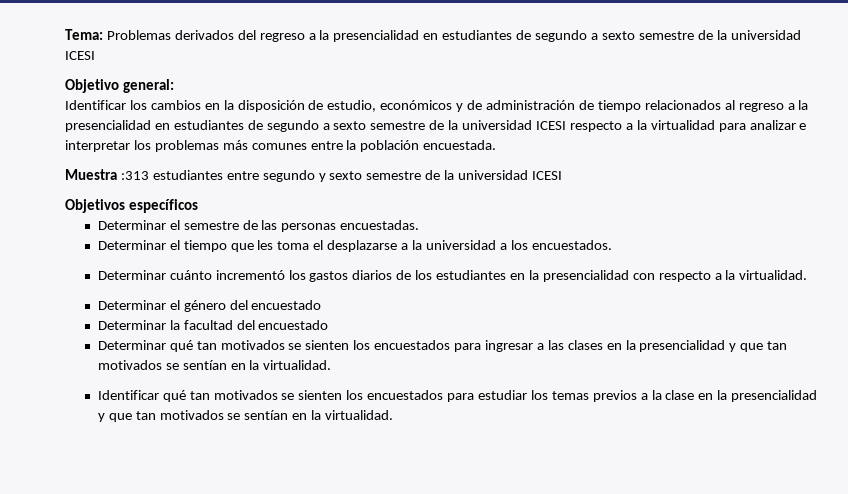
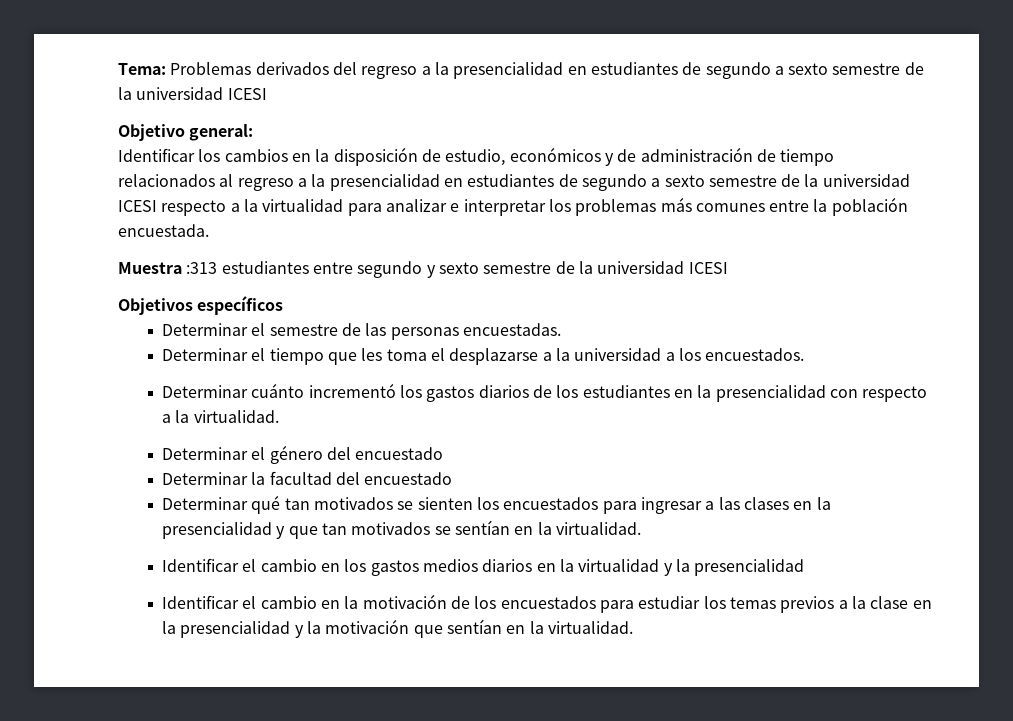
[162,390,343,402] qué tan motivados se sienten -> [242,559,805,576] [162,594,470,609] el cambio en los gastos medios diarios en la virtualidad y la presencialidad // Identificar el cambio en la motivación de
[108,410,241,422] que tan motivados se -> [307,619,443,638] la motivación que

